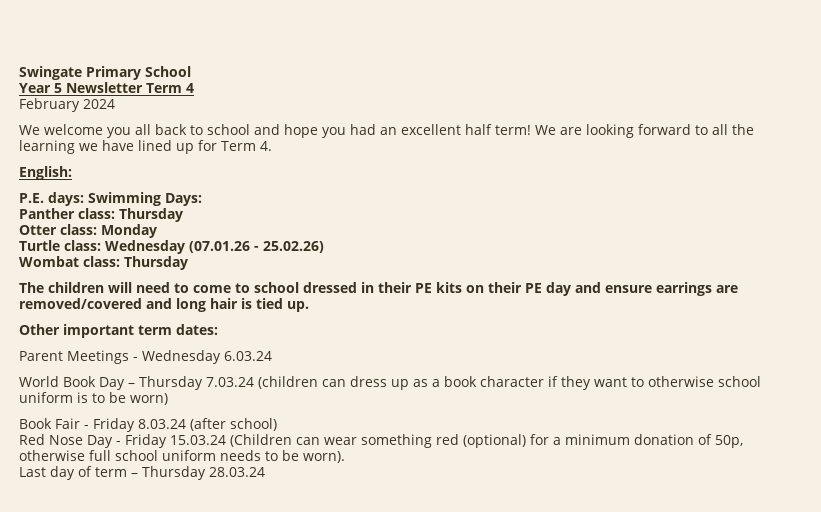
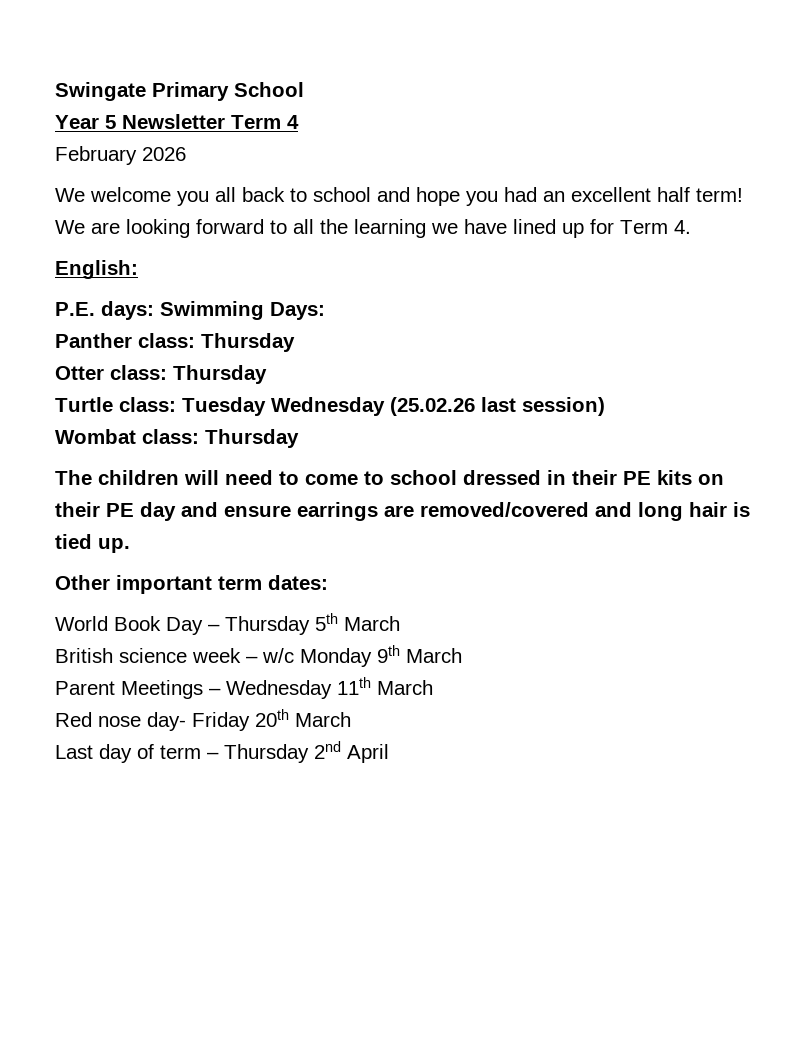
[83,99,115,109] 2024 -> [142,147,186,161] 2026
[101,224,157,238] Monday -> [173,365,267,384] Thursday
[105,240,324,254] Wednesday (07.01.26 - 25.02.26) -> [182,397,605,416] Tuesday Wednesday (25.02.26 last session)
[19,350,272,364] // Parent Meetings - Wednesday 6.03.24 -> (328, 582) none
[206,376,761,390] [19,392,168,405] [19,418,277,432] [19,434,743,448] [19,450,345,463] 7.03.24 (children can dress up as a book character if they want to otherwise school uniform is to be worn) // Book Fair - Friday 8.03.24 (after school) // Red Nose Day - Friday 15.03.24 (Children can wear something red (optional) for a minimum donation of 50p, otherwise full school uniform needs to be worn). -> [315,613,400,631] [55,645,462,667] [55,677,433,699] [55,709,351,731] 5th March // British science week – w/c Monday 9th March // Parent Meetings – Wednesday 11th March // Red nose day- Friday 20th March
[209,467,265,477] 28.03.24 -> [314,741,389,763] 2nd April

